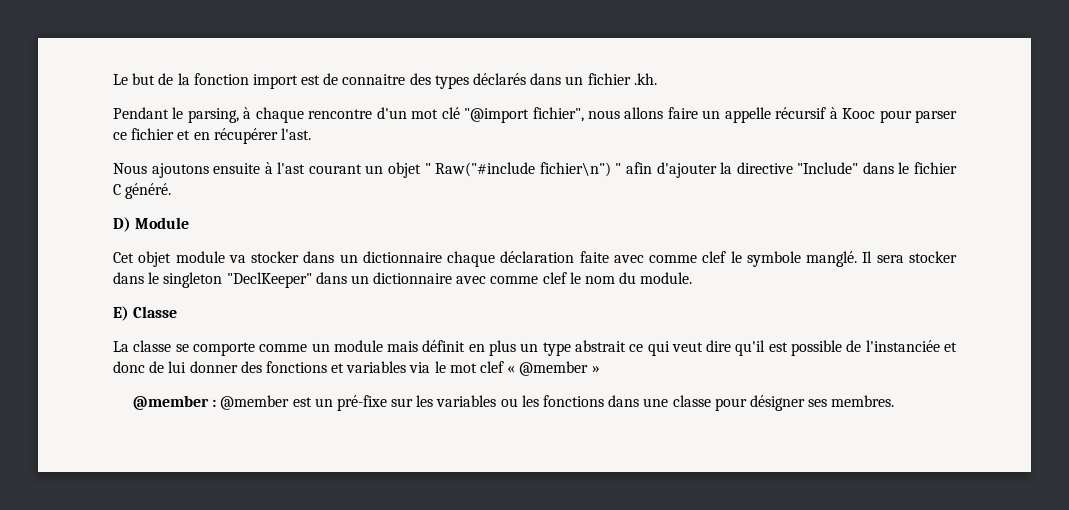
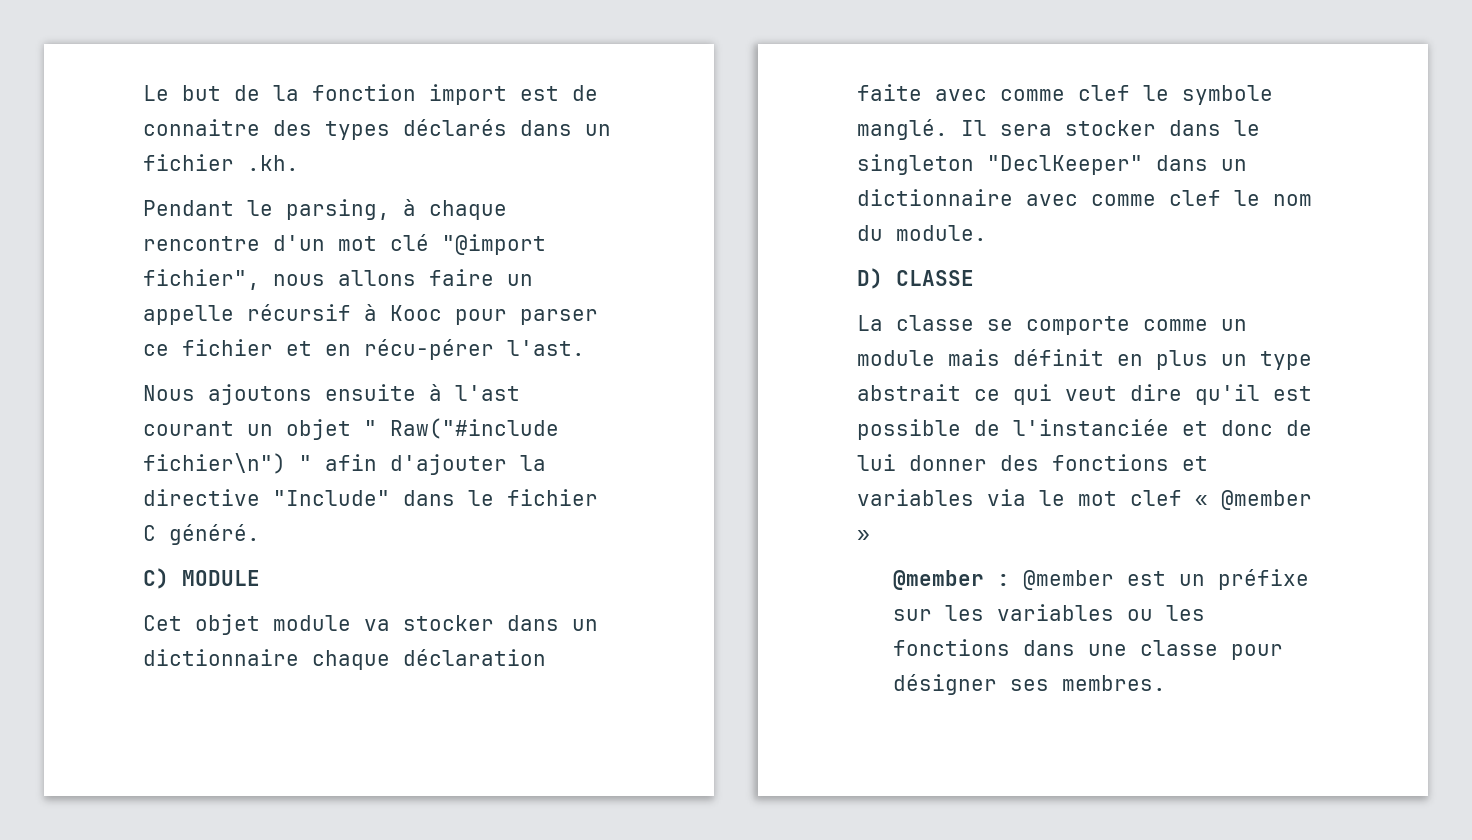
[213,128,278,144] récupérer -> [364,339,494,360] récu-pérer
[113,217,190,232] D) Module -> [143,568,260,589] C) MODULE
[113,306,178,321] E) Classe -> [857,268,974,289] D) CLASSE
[336,395,387,411] pré-fixe -> [1218,569,1310,590] préfixe

